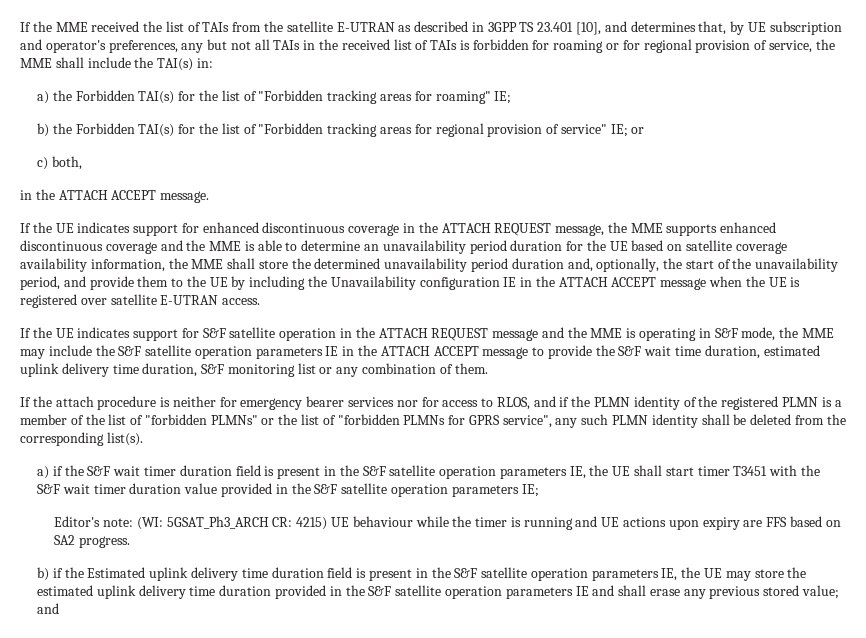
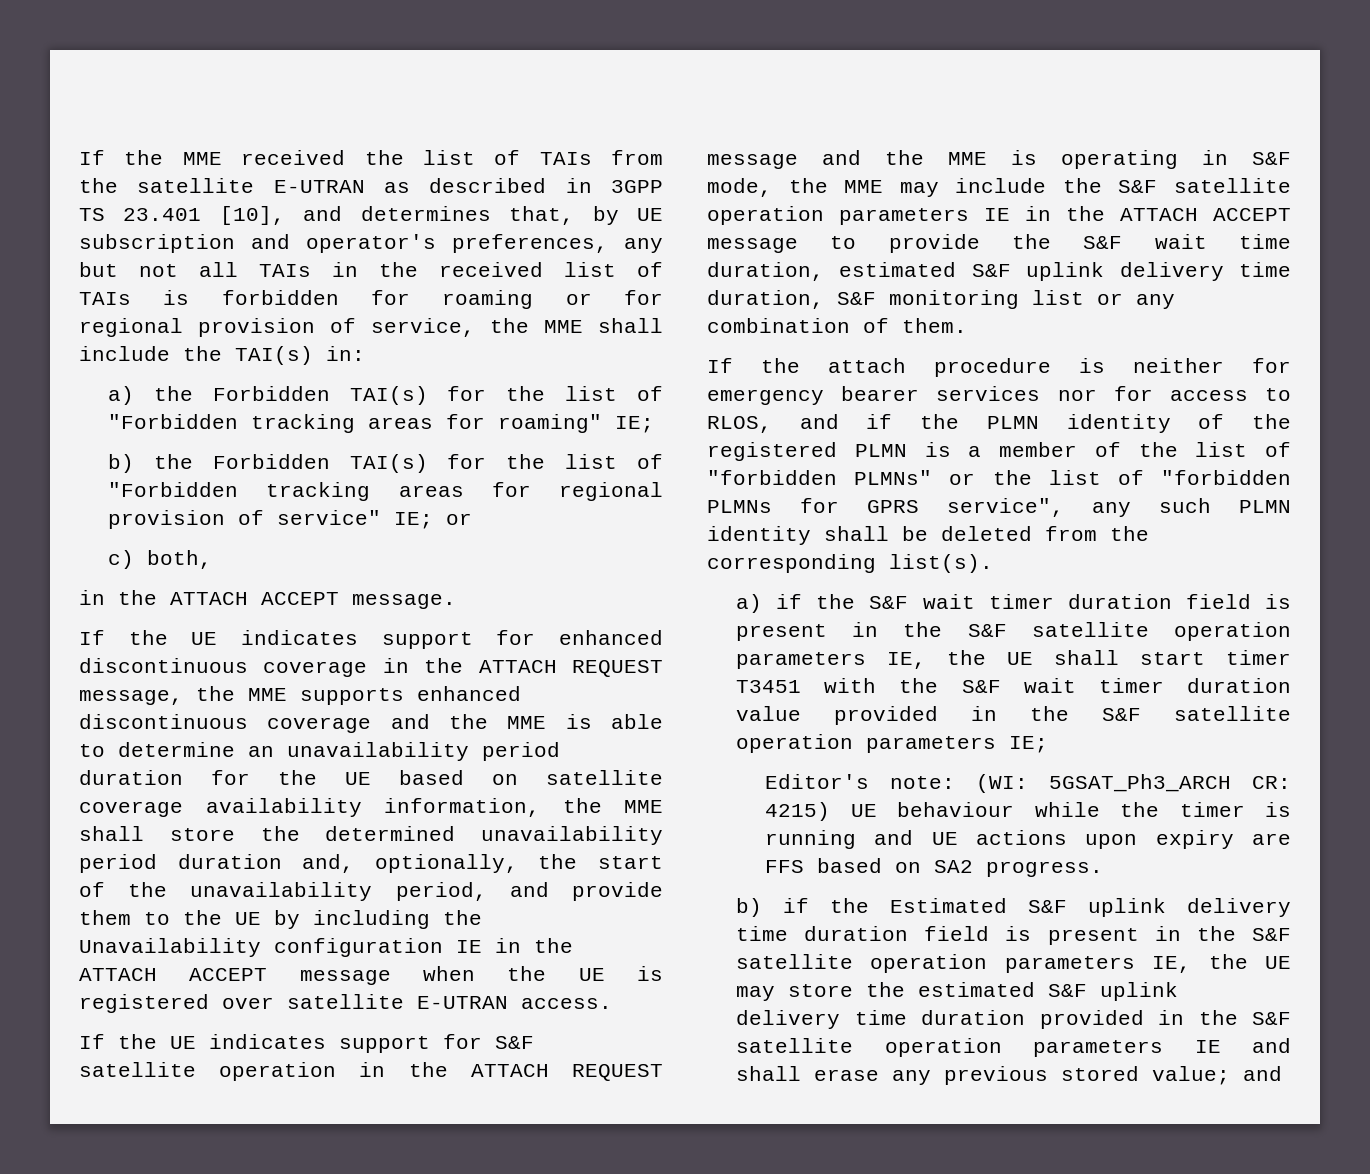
(820, 350) none -> [971,264,1011,277] S&F
(146, 572) none -> [1028,900,1068,913] S&F
(94, 590) none -> [1048,984,1088,997] S&F

